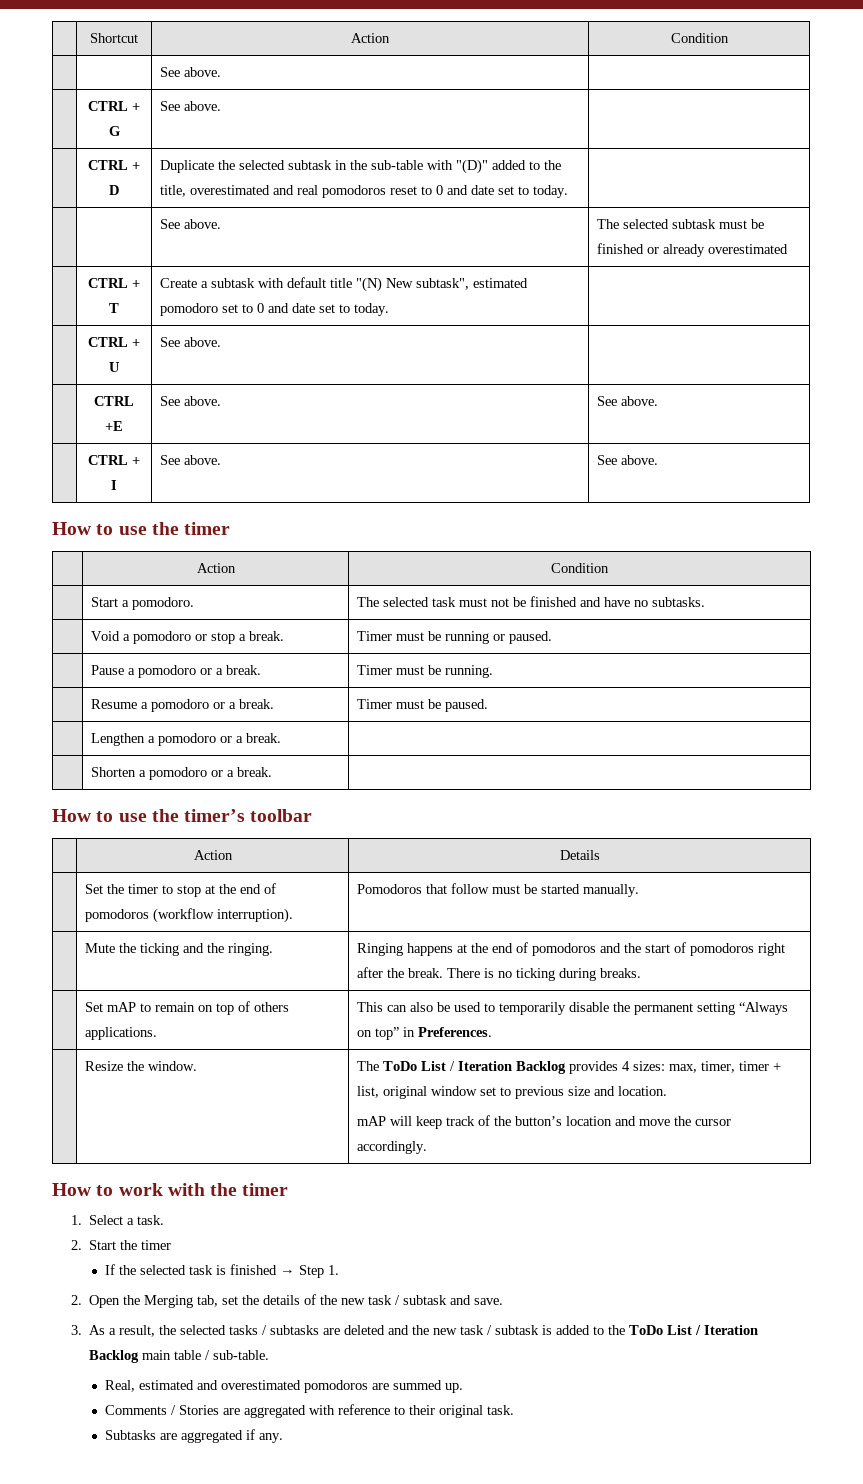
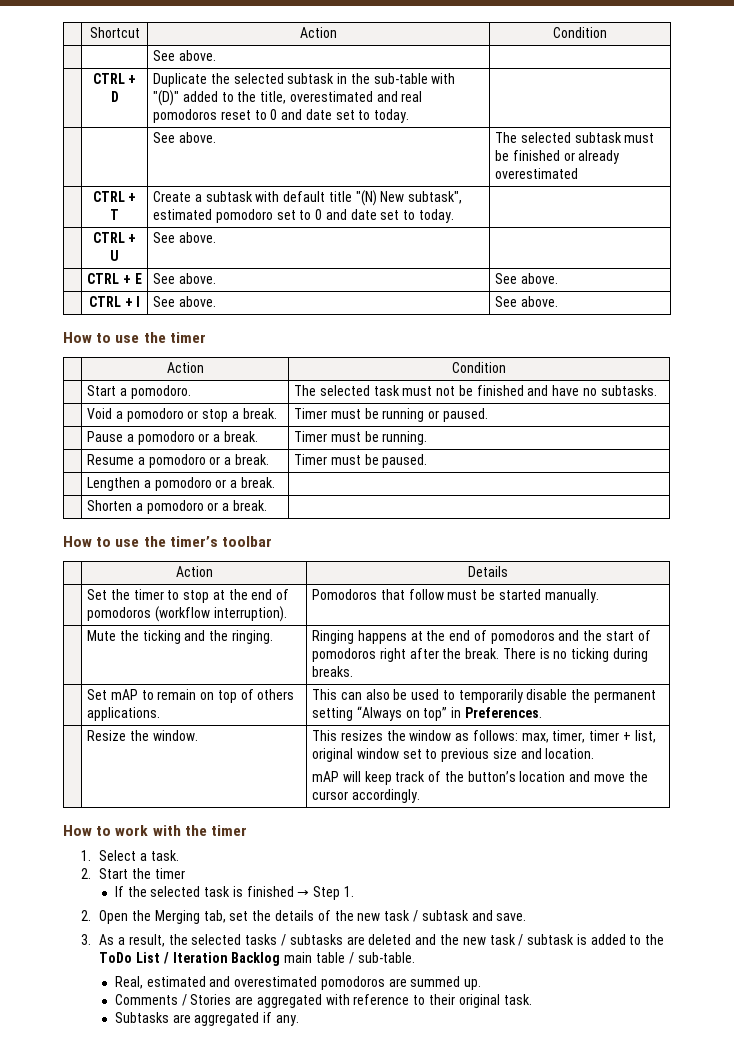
[88,101,140,111] [108,126,120,136] [159,101,221,111] // | CTRL + G | See above. | -> (216, 55) none
[105,421,123,431] +E -> [123,273,142,284] + E
[356,1061,665,1074] The ToDo List / Iteration Backlog provides 4 sizes: -> [311,730,518,741] This resizes the window as follows:

